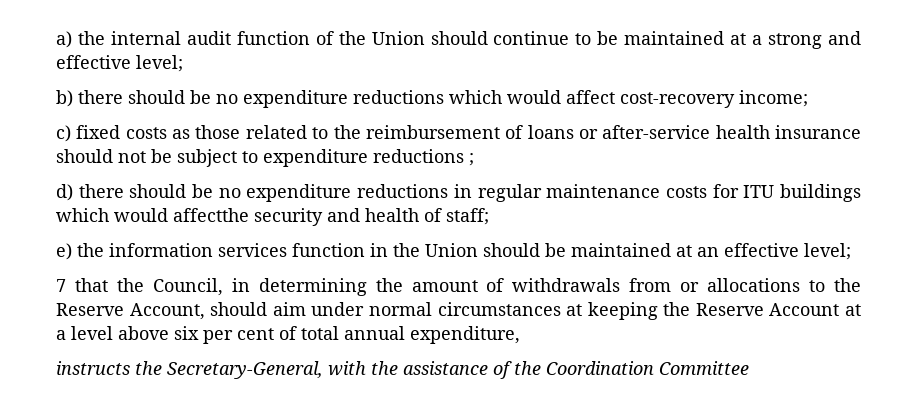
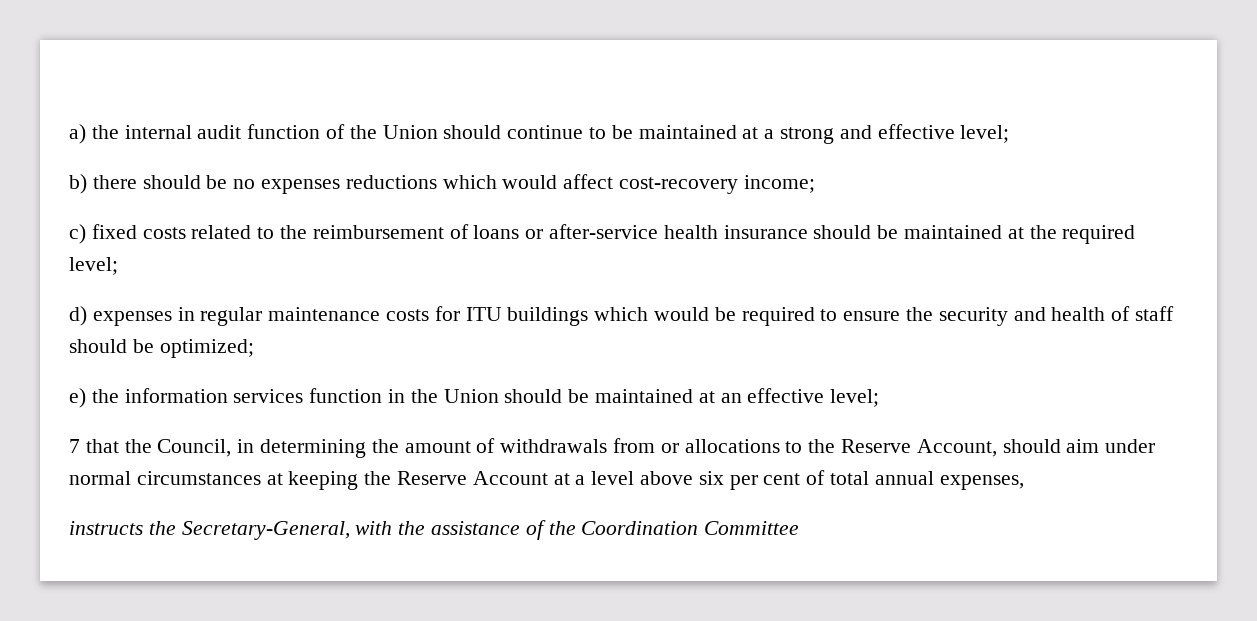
[243,90,348,108] expenditure -> [261,179,341,194] expenses
[172,125,241,139] as those -> (186, 233) none
[118,149,474,167] [56,184,449,202] not be subject to expenditure reductions ; // d) there should be no expenditure reductions -> [877,225,1136,244] [69,257,118,275] [69,306,172,326] be maintained at the required level; // d) expenses
[173,208,489,226] affectthe security and health of staff; -> [714,306,1175,326] [69,339,254,358] be required to ensure the security and health of staff should be optimized;
[410,326,520,344] expenditure, -> [939,475,1024,490] expenses,

